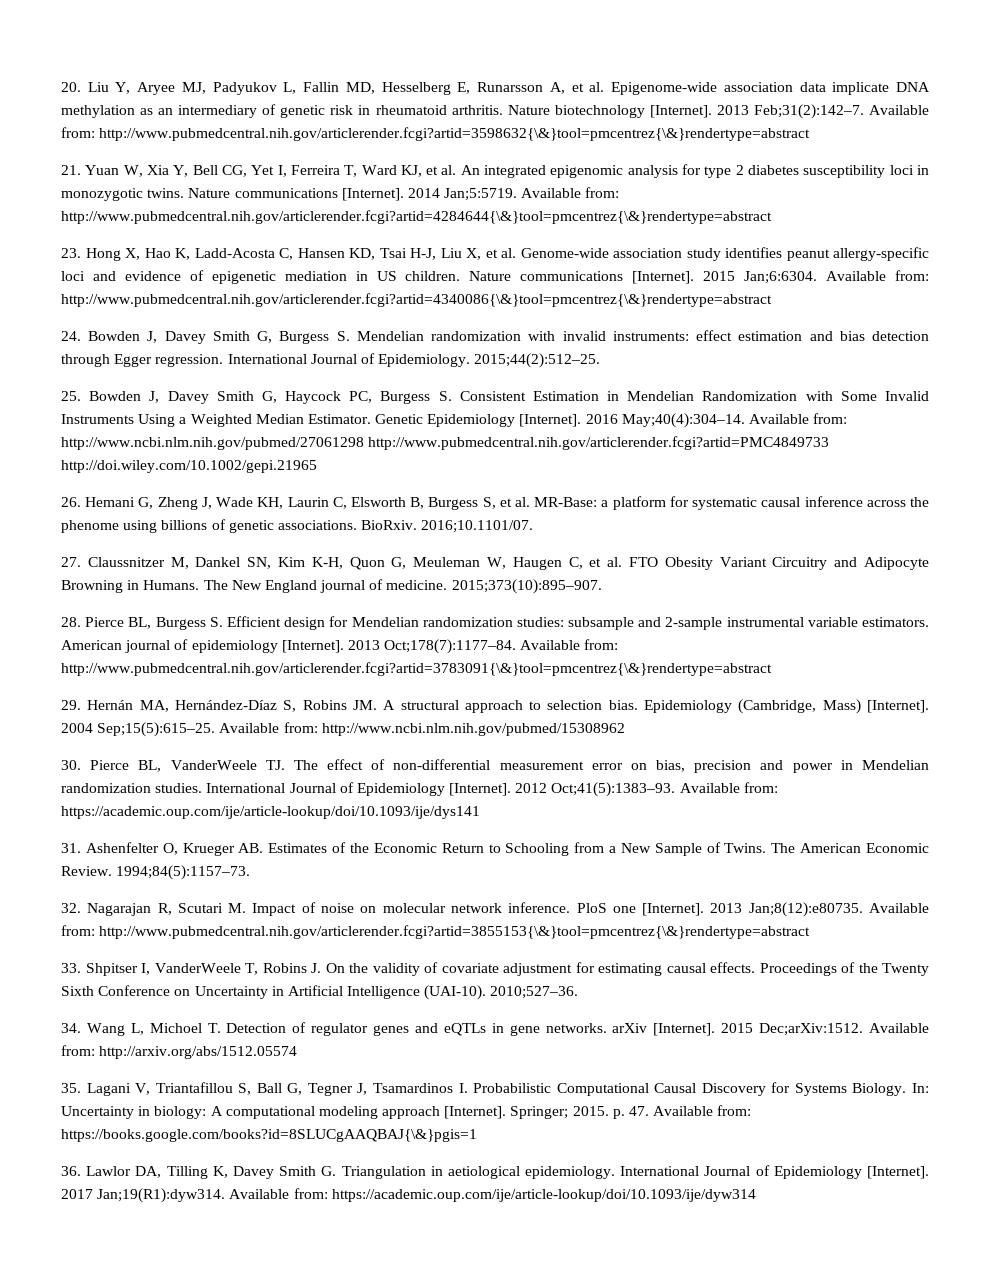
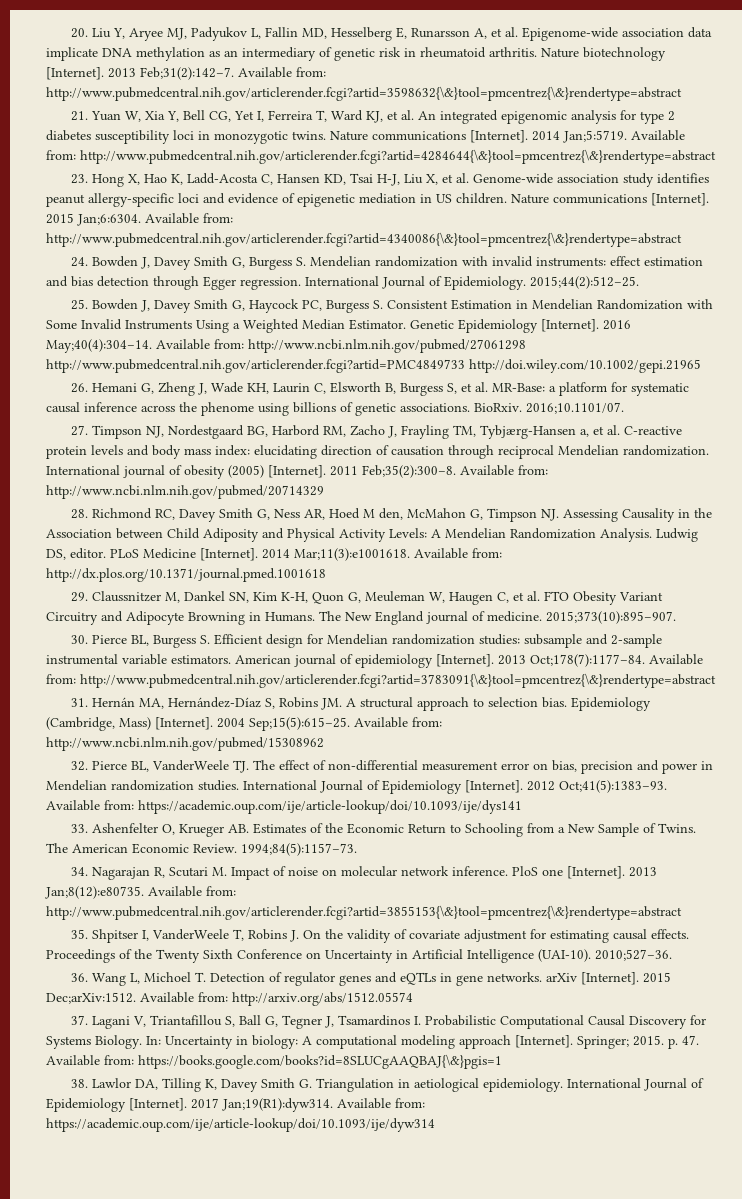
(81, 562) none -> [91,425,682,439] [46,445,709,459] [46,465,548,479] [46,485,324,499] [70,508,712,522] [46,528,698,542] [46,548,502,561] [46,568,326,582] [70,592,88,602] Timpson NJ, Nordestgaard BG, Harbord RM, Zacho J, Frayling TM, Tybjærg-Hansen a, et al. C-reactive protein levels and body mass index: elucidating direction of causation through reciprocal Mendelian randomization. International journal of obesity (2005) [Internet]. 2011 Feb;35(2):300–8. Available from: http://www.ncbi.nlm.nih.gov/pubmed/20714329 // 28. Richmond RC, Davey Smith G, Ness AR, Hoed M den, McMahon G, Timpson NJ. Assessing Causality in the Association between Child Adiposity and Physical Activity Levels: A Mendelian Randomization Analysis. Ludwig DS, editor. PLoS Medicine [Internet]. 2014 Mar;11(3):e1001618. Available from: http://dx.plos.org/10.1371/journal.pmed.1001618 // 29.
[61,617,81,627] 28. -> [70,635,88,644] 30.
[61,700,81,710] 29. -> [70,698,88,707] 31.
[61,760,81,770] 30. -> [70,761,88,771] 32.
[61,843,81,853] 31. -> [70,824,88,833] 33.
[61,903,81,913] 32. -> [70,867,88,876] 34.
[61,963,81,973] 33. -> [70,929,88,939] 35.
[61,1023,81,1033] 34. -> [70,973,88,982] 36.
[61,1083,81,1093] 35. -> [70,1015,88,1025] 37.
[61,1166,81,1176] 36. -> [70,1079,88,1088] 38.

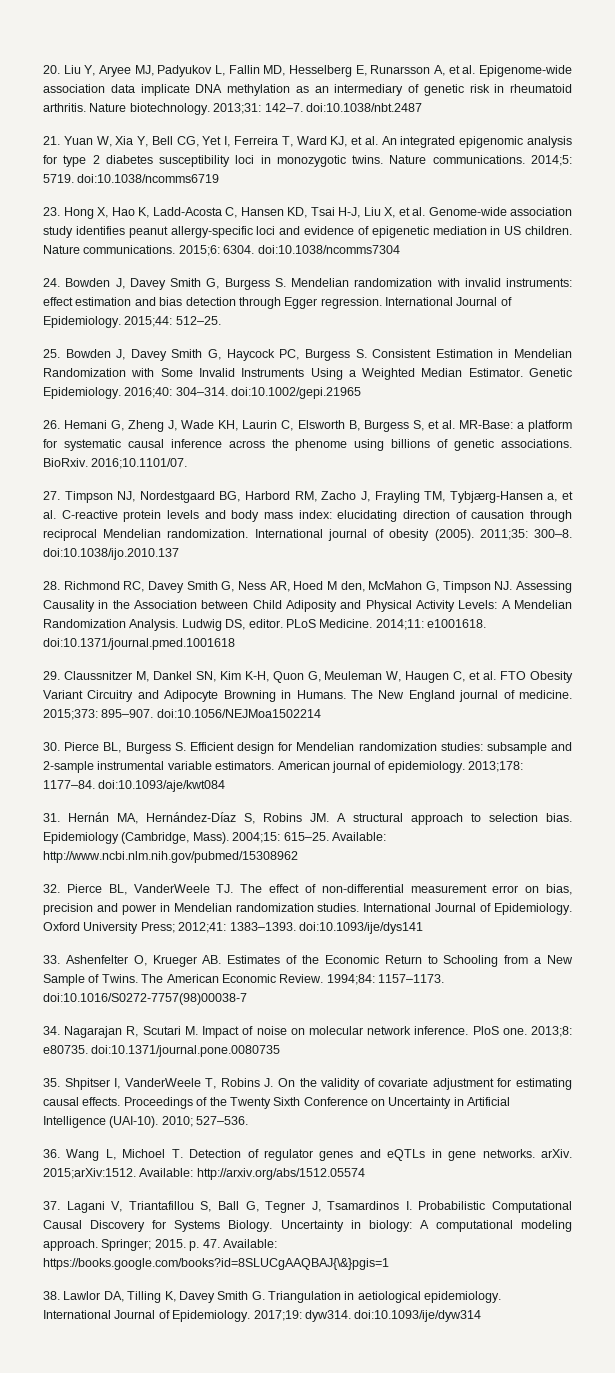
[583,47,666,61] [46,67,326,80] [46,86,682,101] biotechnology [Internet]. 2013 Feb;31(2):142–7. Available from: http://www.pubmedcentral.nih.gov/articlerender.fcgi?artid=3598632{\&}tool=pmcentrez{\&}rendertype=abstract -> [129,103,422,115] biotechnology. 2013;31: 142–7. doi:10.1038/nbt.2487
[372,130,685,143] [46,149,716,164] communications [Internet]. 2014 Jan;5:5719. Available from: http://www.pubmedcentral.nih.gov/articlerender.fcgi?artid=4284644{\&}tool=pmcentrez{\&}rendertype=abstract -> [432,155,572,166] [43,174,220,183] communications. 2014;5: 5719. doi:10.1038/ncomms6719
[553,193,709,206] [46,213,233,226] [46,232,682,247] communications [Internet]. 2015 Jan;6:6304. Available from: http://www.pubmedcentral.nih.gov/articlerender.fcgi?artid=4340086{\&}tool=pmcentrez{\&}rendertype=abstract -> [83,245,400,256] communications. 2015;6: 6304. doi:10.1038/ncomms7304
[530,276,639,289] 2015;44(2):512–25. -> [124,316,221,327] 2015;44: 512–25.
[458,319,631,333] [46,339,526,353] [46,359,701,373] Epidemiology [Internet]. 2016 May;40(4):304–14. Available from: http://www.ncbi.nlm.nih.gov/pubmed/27061298 http://www.pubmedcentral.nih.gov/articlerender.fcgi?artid=PMC4849733 http://doi.wiley.com/10.1002/gepi.21965 -> [43,387,362,399] Epidemiology. 2016;40: 304–314. doi:10.1002/gepi.21965
[228,465,548,478] [46,485,324,499] (2005) [Internet]. 2011 Feb;35(2):300–8. Available from: http://www.ncbi.nlm.nih.gov/pubmed/20714329 -> [434,529,572,541] [43,548,179,560] (2005). 2011;35: 300–8. doi:10.1038/ijo.2010.137
[143,548,502,561] [46,568,326,582] Medicine [Internet]. 2014 Mar;11(3):e1001618. Available from: http://dx.plos.org/10.1371/journal.pmed.1001618 -> [319,619,486,630] [43,638,235,650] Medicine. 2014;11: e1001618. doi:10.1371/journal.pmed.1001618
[546,611,676,624] 2015;373(10):895–907. -> [43,709,321,720] 2015;373: 895–907. doi:10.1056/NEJMoa1502214
[355,654,703,668] [46,673,716,688] epidemiology [Internet]. 2013 Oct;178(7):1177–84. Available from: http://www.pubmedcentral.nih.gov/articlerender.fcgi?artid=3783091{\&}tool=pmcentrez{\&}rendertype=abstract -> [387,761,523,773] [43,780,226,792] epidemiology. 2013;178: 1177–84. doi:10.1093/aje/kwt084
[119,717,442,731] Mass) [Internet]. 2004 Sep;15(5):615–25. Available from: -> [192,832,386,844] Mass). 2004;15: 615–25. Available:
[382,780,667,794] [46,800,522,814] Epidemiology [Internet]. 2012 Oct;41(5):1383–93. Available from: https://academic.oup.com/ije/article-lookup/doi/10.1093/ije/dys141 -> [493,903,572,915] [43,922,423,934] Epidemiology. Oxford University Press; 2012;41: 1383–1393. doi:10.1093/ije/dys141
[241,843,357,856] 1994;84(5):1157–73. -> [326,974,444,985] [43,993,247,1005] 1994;84: 1157–1173. doi:10.1016/S0272-7757(98)00038-7
[541,866,657,879] [45,886,236,899] [46,905,682,920] one [Internet]. 2013 Jan;8(12):e80735. Available from: http://www.pubmedcentral.nih.gov/articlerender.fcgi?artid=3855153{\&}tool=pmcentrez{\&}rendertype=abstract -> [502,1026,573,1037] [43,1045,281,1057] one. 2013;8: e80735. doi:10.1371/journal.pone.0080735
[595,949,672,961] 2010;527–36. -> [161,1116,249,1127] 2010; 527–536.
[545,972,671,985] [46,992,228,1004] arXiv [Internet]. 2015 Dec;arXiv:1512. Available from: -> [541,1149,573,1158] [43,1168,194,1179] arXiv. 2015;arXiv:1512. Available:
[146,1036,161,1045] In: -> (273, 1226) none
[459,1035,573,1049] approach [Internet]. -> [43,1239,98,1251] approach.
[46,1055,134,1066] Available from: -> [222,1239,277,1248] Available:
[46,1098,425,1112] [46,1118,435,1132] Epidemiology [Internet]. 2017 Jan;19(R1):dyw314. Available from: https://academic.oup.com/ije/article-lookup/doi/10.1093/ije/dyw314 -> [172,1310,482,1322] Epidemiology. 2017;19: dyw314. doi:10.1093/ije/dyw314

